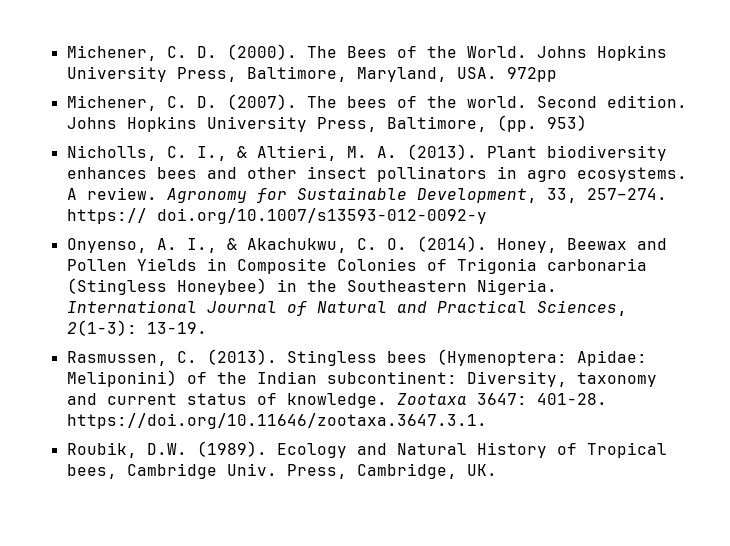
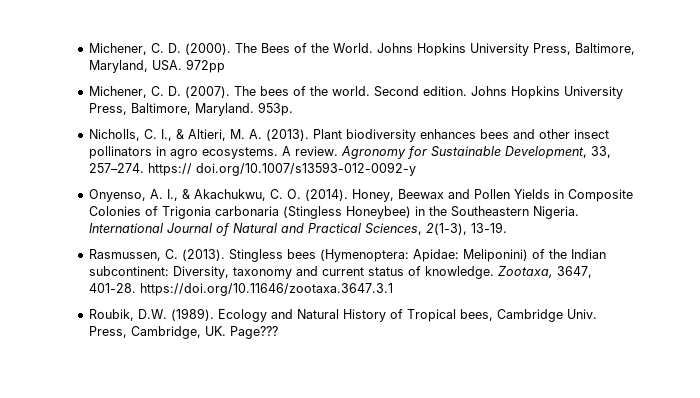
[496,115,587,132] (pp. 953) -> [195,102,294,116] Maryland. 953p.
[66,320,137,336] 2(1-3): -> [426,223,468,235] 2(1-3),
[396,393,607,405] [66,413,487,429] Zootaxa 3647: 401-28. https://doi.org/10.11646/zootaxa.3647.3.1. -> [498,266,593,278] [89,283,394,296] Zootaxa, 3647, 401-28. https://doi.org/10.11646/zootaxa.3647.3.1
(497, 470) none -> [230,326,279,339] Page???

